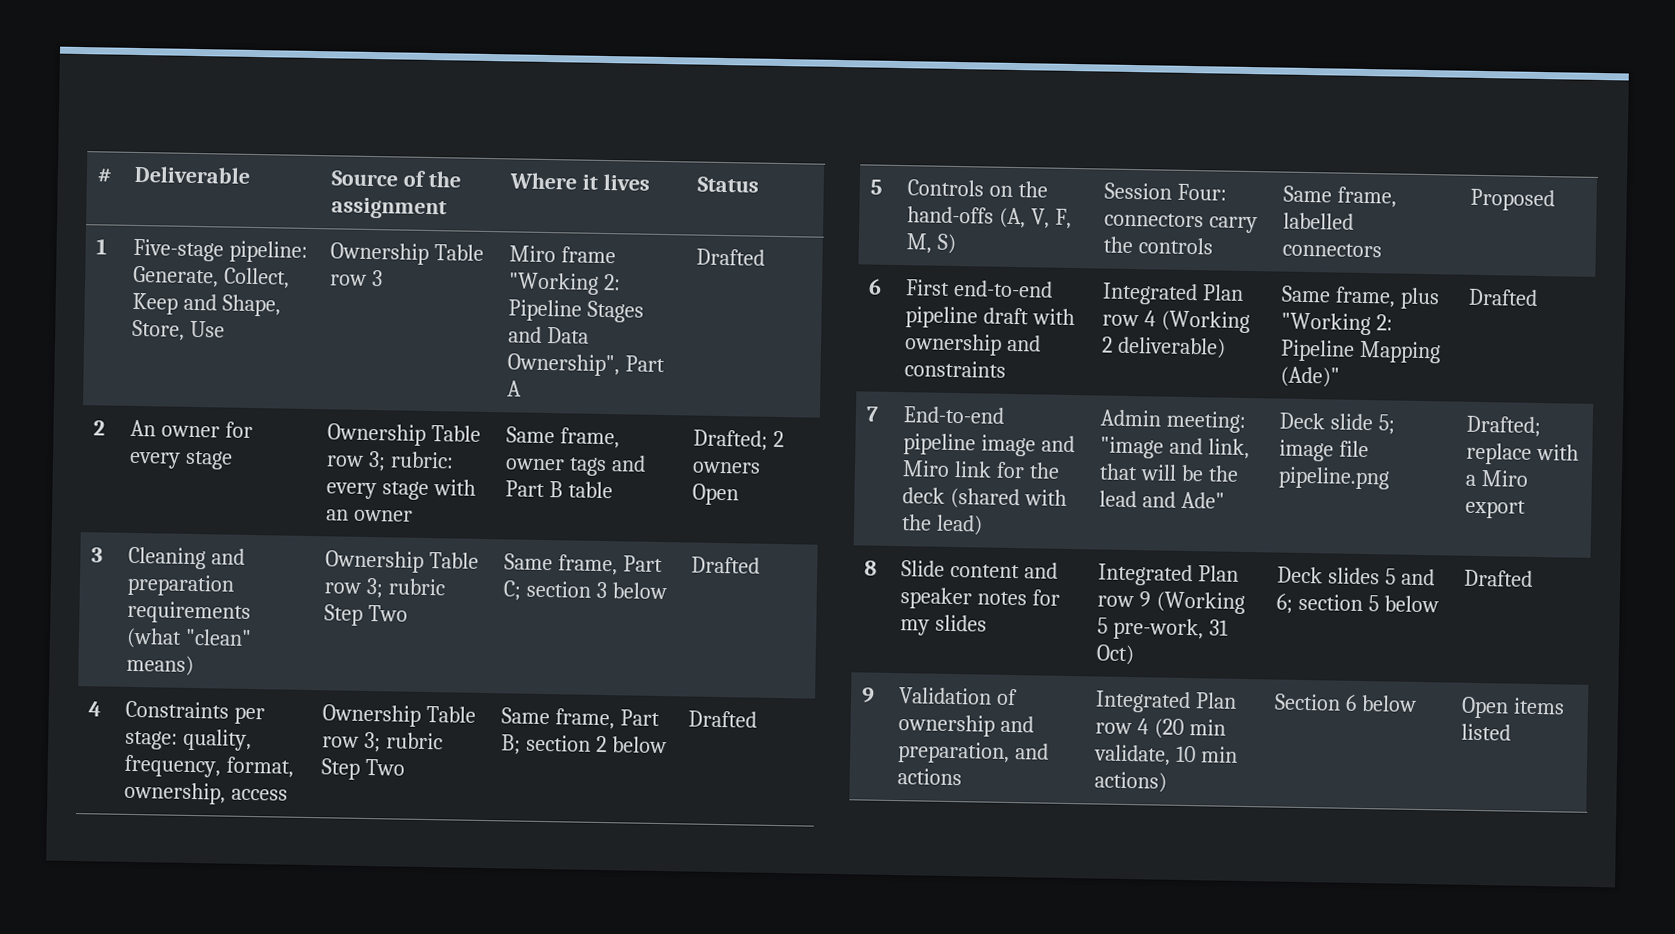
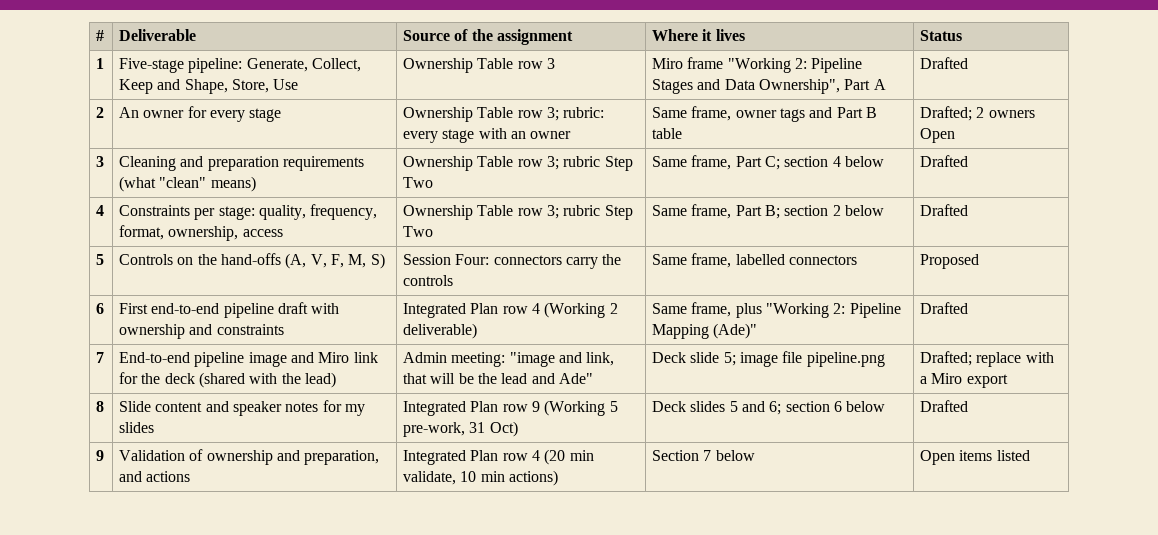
[595,581,607,599] 3 -> [832,156,841,167] 4
[1367,595,1379,612] 5 -> [834,401,843,412] 6
[1344,694,1357,711] 6 -> [703,450,712,461] 7

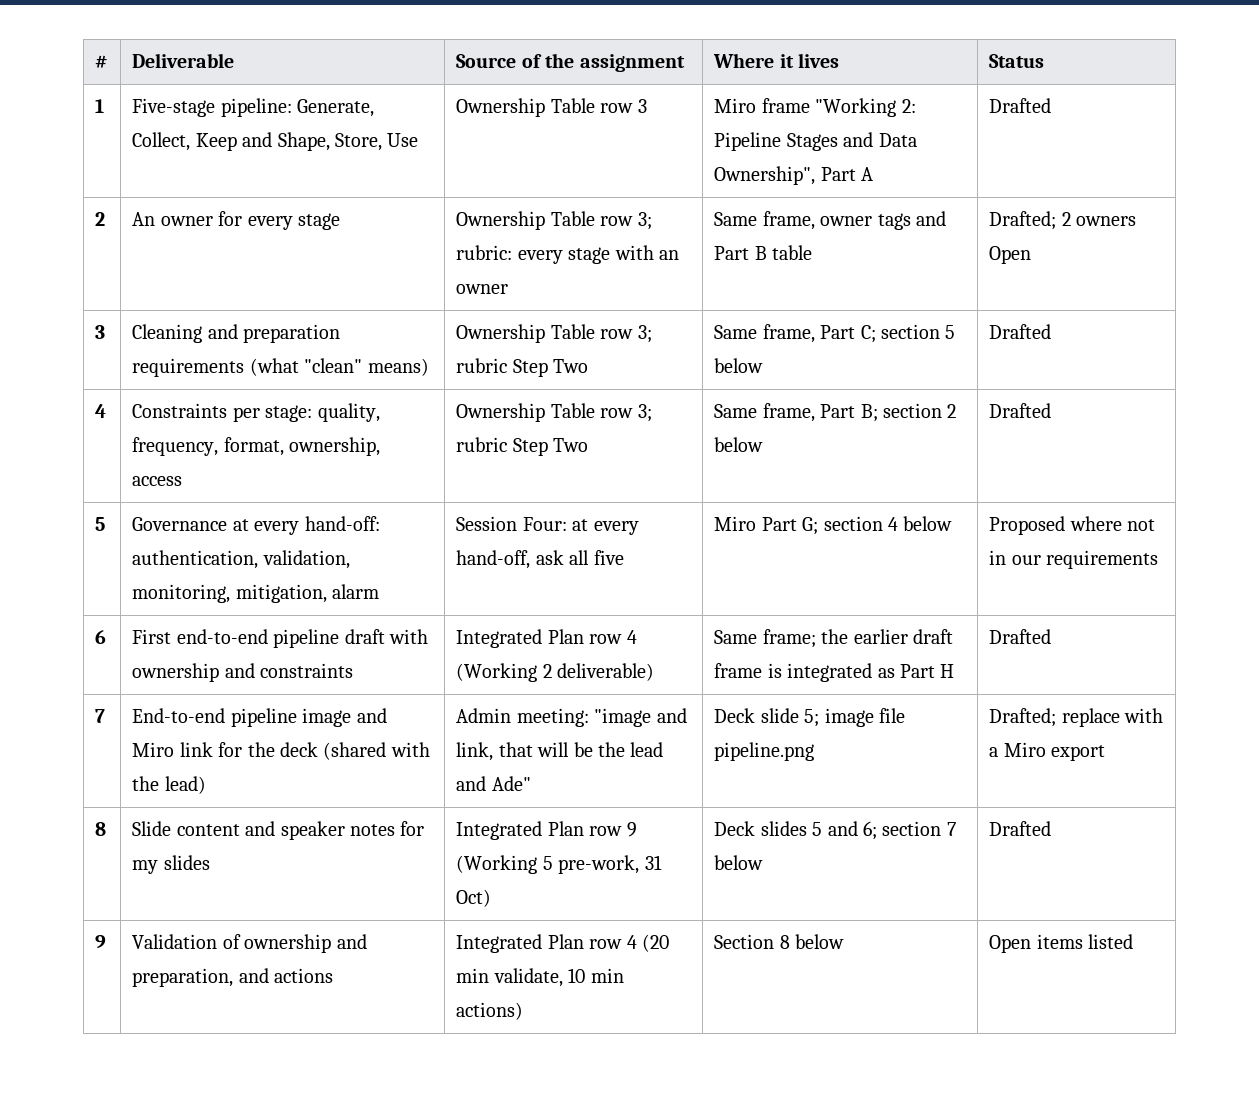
[832,156,841,167] 4 -> [945,325,956,339] 5
[119,253,385,269] [403,254,622,269] [403,275,454,286] [652,253,858,268] [920,254,980,269] Controls on the hand-offs (A, V, F, M, S) | Session Four: connectors carry the controls | Same frame, labelled connectors | Proposed -> [132,516,380,535] [132,550,350,569] [132,584,380,603] [456,516,639,535] [456,550,624,569] [714,516,953,535] [989,516,1156,535] [989,550,1159,569] Governance at every hand-off: authentication, validation, monitoring, mitigation, alarm | Session Four: at every hand-off, ask all five | Miro Part G; section 4 below | Proposed where not in our requirements
[691,302,901,318] [652,323,758,339] frame, plus "Working 2: Pipeline Mapping (Ade)" -> [762,629,953,648] [714,663,955,682] frame; the earlier draft frame is integrated as Part H
[834,401,843,412] 6 -> [946,822,956,836] 7
[703,450,712,461] 7 -> [779,935,790,949] 8

